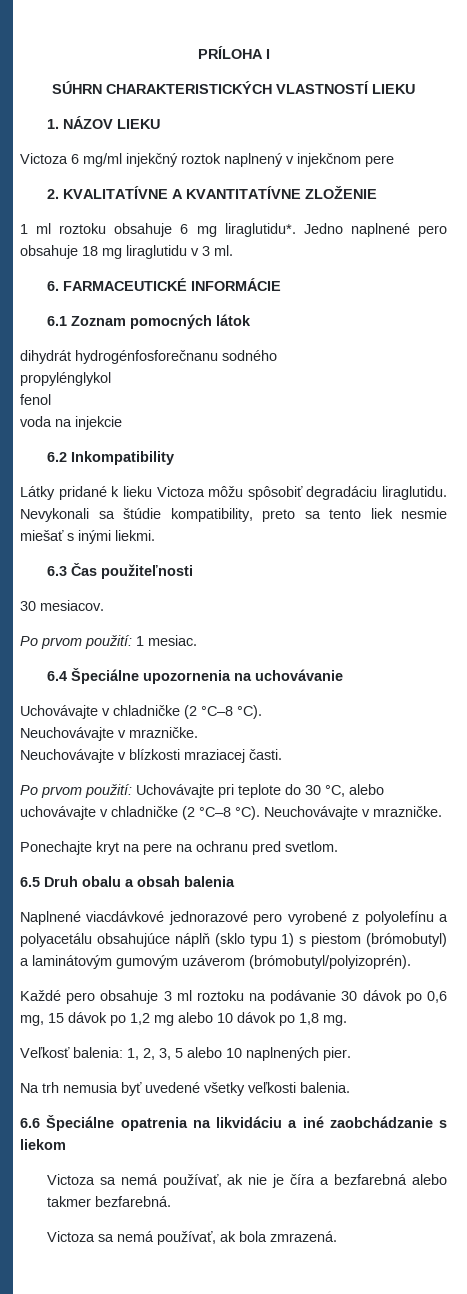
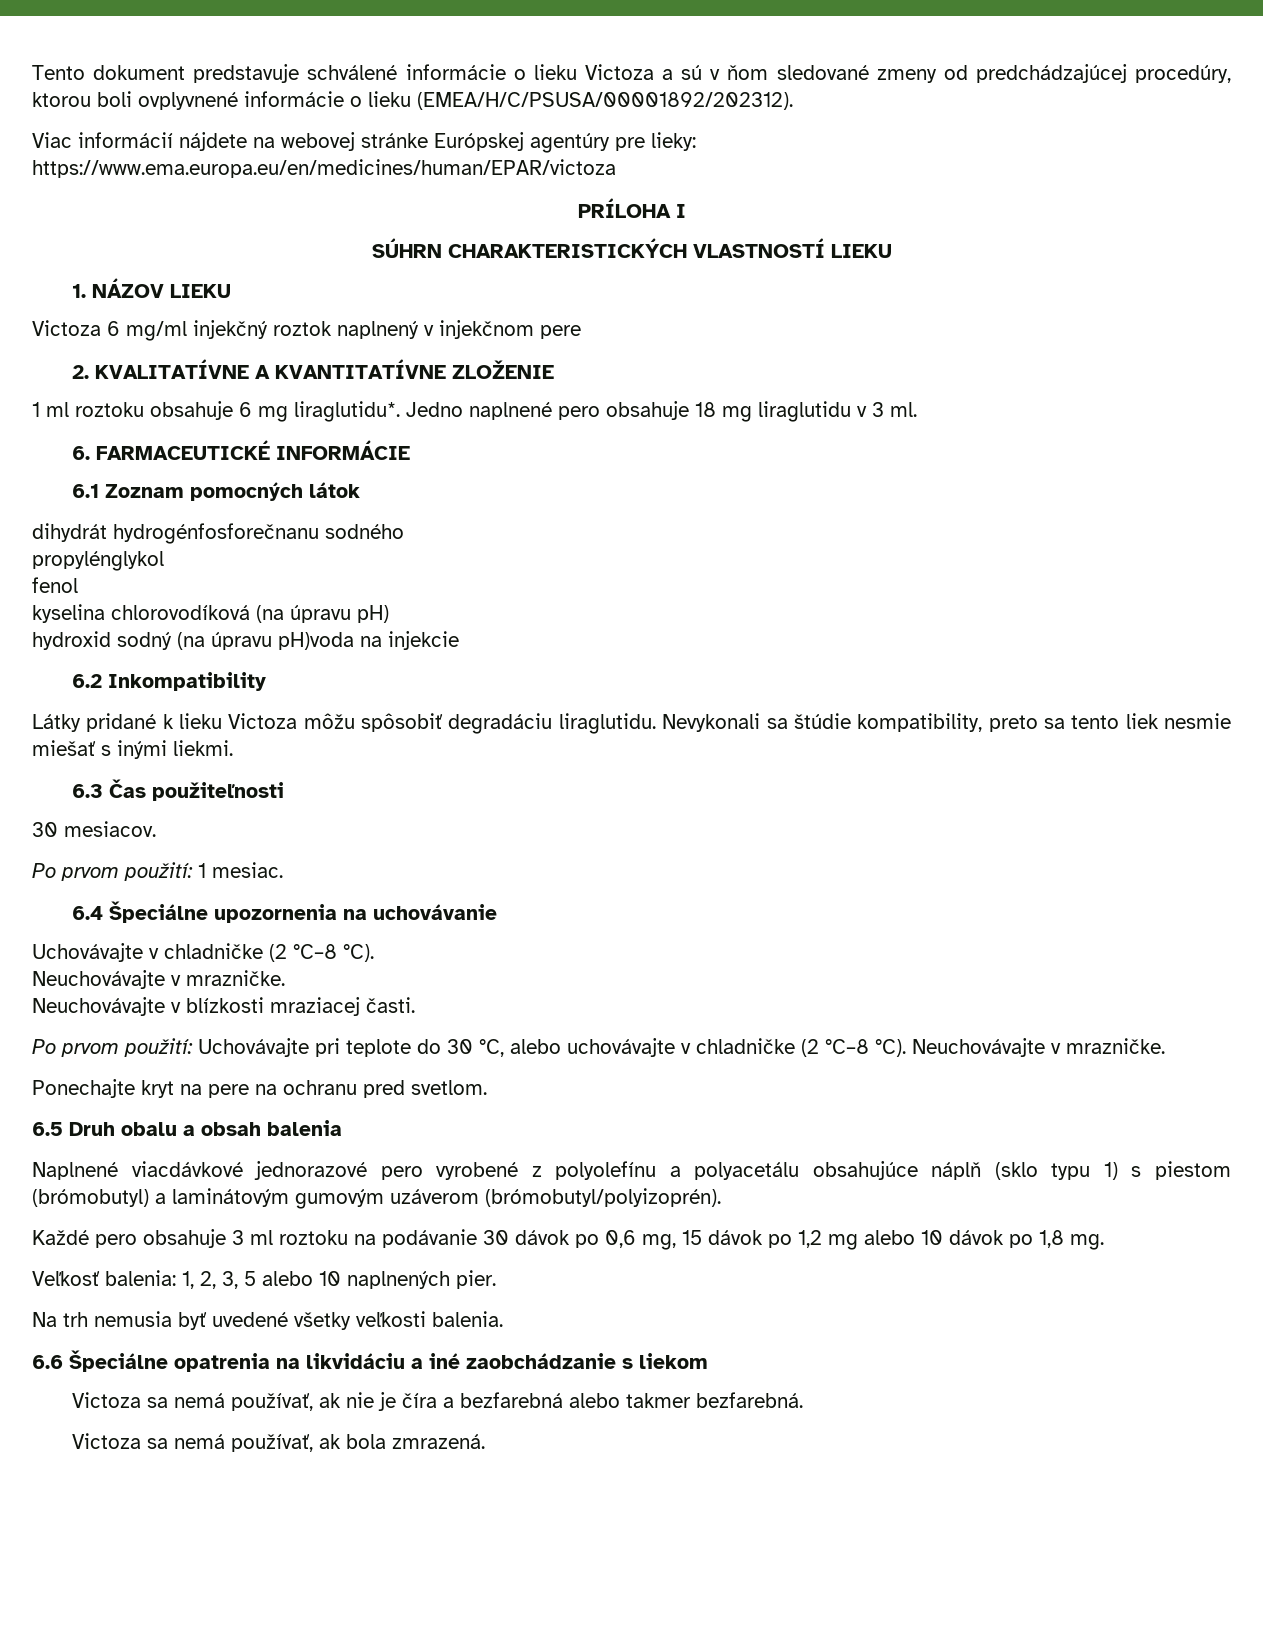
(197, 52) none -> [32,64,1231,83] [32,91,793,110] [32,132,696,153] [32,159,616,178] Tento dokument predstavuje schválené informácie o lieku Victoza a sú v ňom sledované zmeny od predchádzajúcej procedúry, ktorou boli ovplyvnené informácie o lieku (EMEA/H/C/PSUSA/00001892/202312). // Viac informácií nájdete na webovej stránke Európskej agentúry pre lieky: https://www.ema.europa.eu/en/medicines/human/EPAR/victoza //
[20,416,52,427] voda -> [32,604,389,623] [32,631,354,650] kyselina chlorovodíková (na úpravu pH) // hydroxid sodný (na úpravu pH)voda

